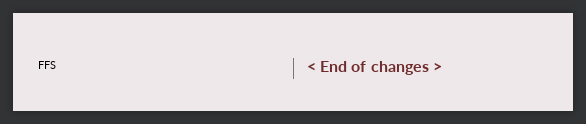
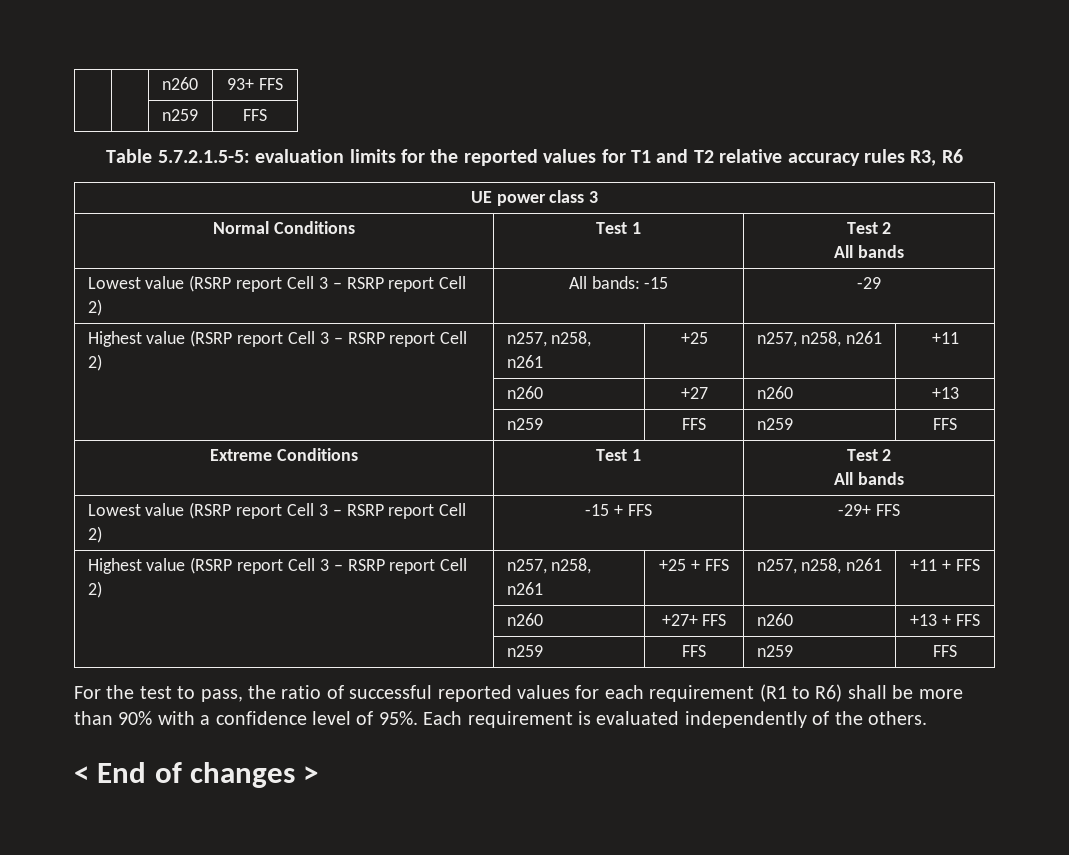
[38,61,56,69] FFS -> [161,77,198,90] [227,78,283,90] [161,109,198,121] [242,109,267,121] [106,149,963,166] [470,190,599,206] [213,221,355,234] [596,222,641,234] [846,222,892,234] [834,245,904,258] [87,275,467,292] [87,299,102,316] [568,276,669,289] [857,277,881,289] [87,330,468,347] [87,354,102,371] [506,331,592,347] [506,355,543,368] [680,332,708,344] [756,331,883,347] [931,332,959,344] [506,386,543,399] [680,387,708,399] [756,386,793,399] [931,387,959,399] [506,418,543,430] [682,418,706,430] [756,418,793,430] [933,418,957,430] [210,448,358,461] [596,449,641,461] [846,449,892,461] [834,472,904,485] [87,502,467,519] [87,526,102,543] [585,504,652,516] [838,504,900,516] [87,557,468,574] [87,581,102,598] [506,558,592,574] [506,582,543,595] [659,559,729,571] [756,558,883,574] [910,559,980,571] [506,613,543,626] [661,614,727,626] [756,613,793,626] [910,614,980,626] [506,645,543,657] [682,645,706,657] [756,645,793,657] [933,645,957,657] [74,684,963,702] [74,711,927,728] | | n260 | 93+ FFS // | | n259 | FFS // Table 5.7.2.1.5-5: evaluation limits for the reported values for T1 and T2 relative accuracy rules R3, R6 // UE power class 3 // Normal Conditions | Test 1 | Test 2 // All bands // Lowest value (RSRP report Cell 3 – RSRP report Cell 2) | All bands: -15 | -29 // Highest value (RSRP report Cell 3 – RSRP report Cell 2) | n257, n258, n261 | +25 | n257, n258, n261 | +11 // | n260 | +27 | n260 | +13 // | n259 | FFS | n259 | FFS // Extreme Conditions | Test 1 | Test 2 // All bands // Lowest value (RSRP report Cell 3 – RSRP report Cell 2) | -15 + FFS | -29+ FFS // Highest value (RSRP report Cell 3 – RSRP report Cell 2) | n257, n258, n261 | +25 + FFS | n257, n258, n261 | +11 + FFS // | n260 | +27+ FFS | n260 | +13 + FFS // | n259 | FFS | n259 | FFS // For the test to pass, the ratio of successful reported values for each requirement (R1 to R6) shall be more than 90% with a confidence level of 95%. Each requirement is evaluated independently of the others.

